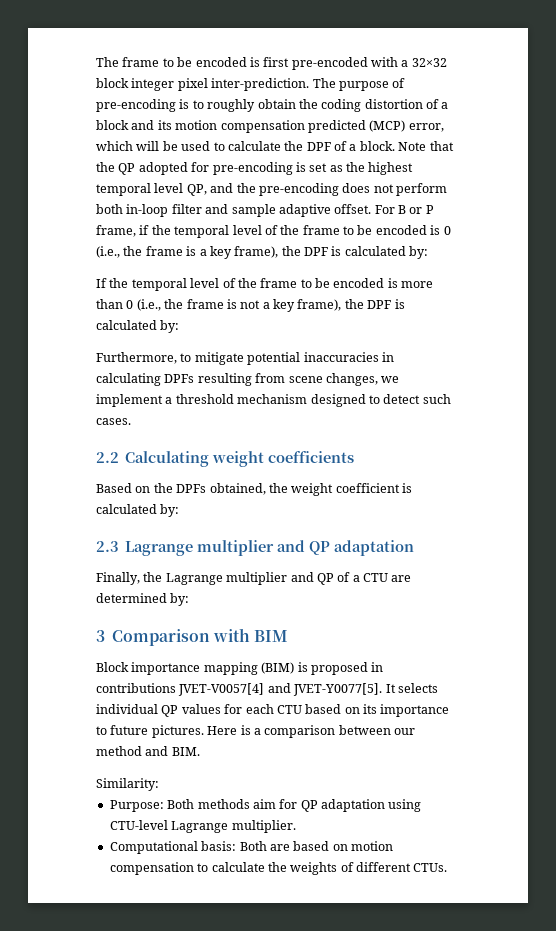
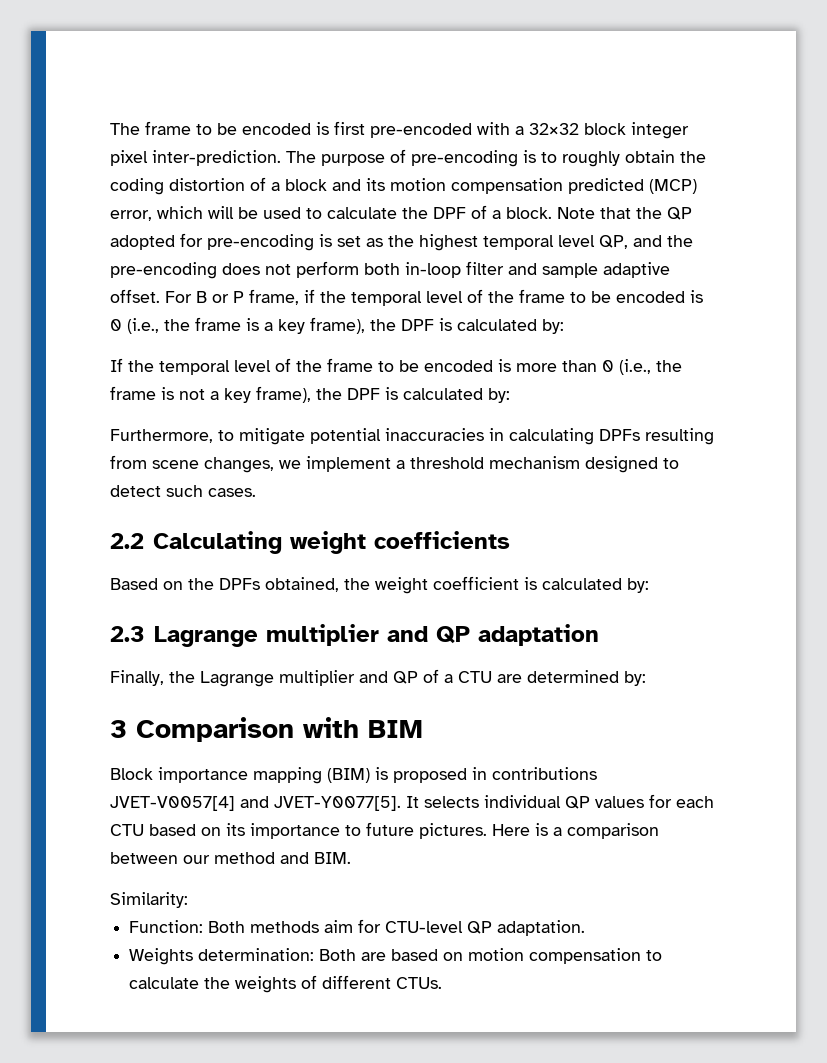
[109,800,164,812] Purpose: -> [129,920,204,933] Function:
[300,799,422,812] [109,820,296,833] [109,841,237,854] QP adaptation using CTU-level Lagrange multiplier. // Computational basis: -> [385,920,586,936] [129,948,315,965] CTU-level QP adaptation. // Weights determination:

